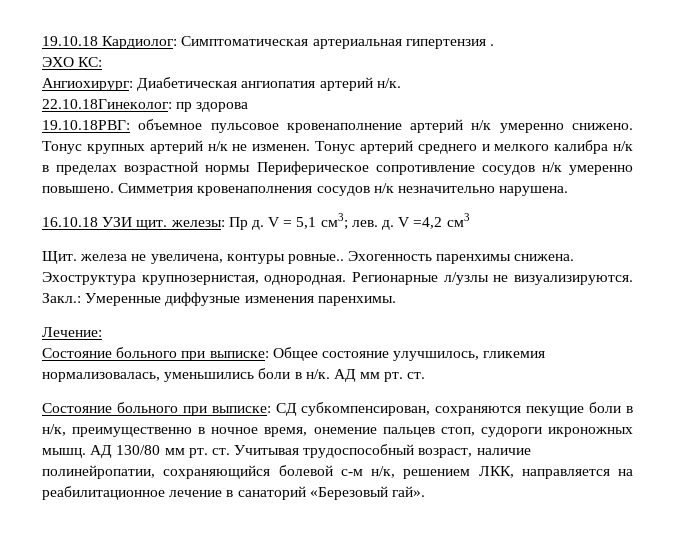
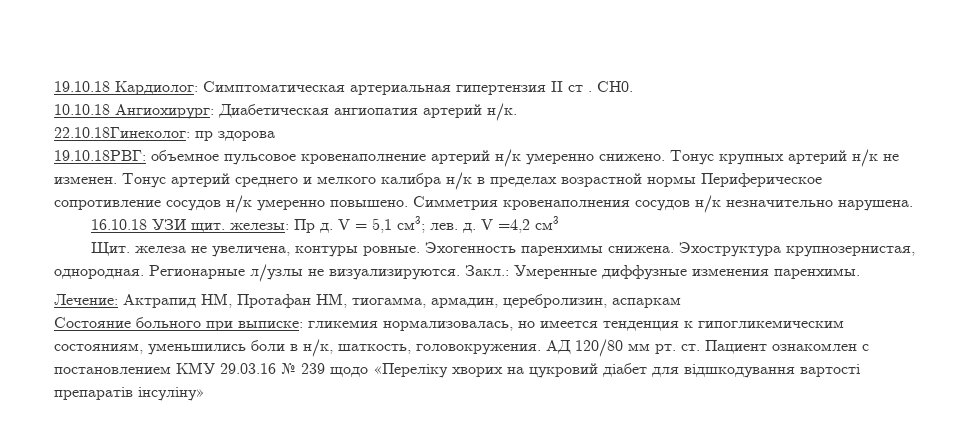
(486, 44) none -> [551,81,583,92] II ст
[42,57,103,67] // ЭХО КС: // -> [597,81,633,92] [54,104,110,115] СН0. // 10.10.18
[287,254,344,264] ровные.. -> [363,246,421,256] ровные.
[42,347,546,361] [42,368,426,382] [42,402,634,416] [42,424,634,437] [42,444,531,458] [42,465,633,479] [42,486,425,500] // Состояние больного при выписке: Общее состояние улучшилось, гликемия нормализовалась, уменьшились боли в н/к. АД мм рт. ст. // Состояние больного при выписке: СД субкомпенсирован, сохраняются пекущие боли в н/к, преимущественно в ночное время, онемение пальцев стоп, судороги икроножных мышц. АД 130/80 мм рт. ст. Учитывая трудоспособный возраст, наличие полинейропатии, сохраняющийся болевой с-м н/к, решением ЛКК, направляется на реабилитационное лечение в санаторий «Березовый гай». -> [123,293,681,308] [54,317,844,331] [54,339,869,357] [54,362,860,378] [54,387,205,401] Актрапид НМ, Протафан НМ, тиогамма, армадин, церебролизин, аспаркам // Состояние больного при выписке: гликемия нормализовалась, но имеется тенденция к гипогликемическим состояниям, уменьшились боли в н/к, шаткость, головокружения. АД 120/80 мм рт. ст. Пациент ознакомлен с постановлением КМУ 29.03.16 № 239 щодо «Перелiку хворих на цукровий дiабет для вiдшкодування вартостi препаратiв iнсулiну»

